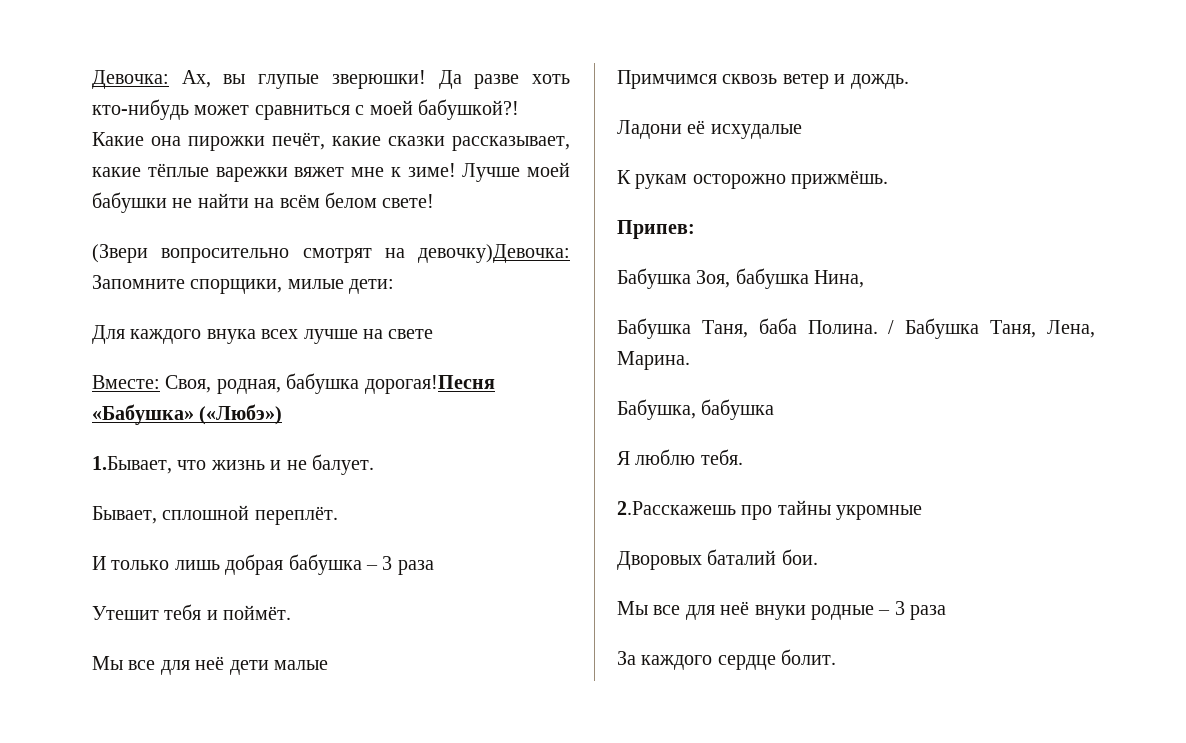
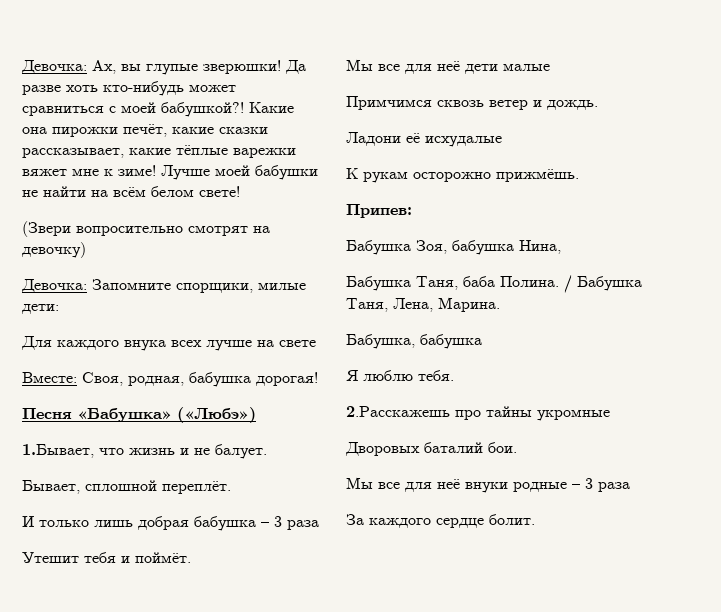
[418,244,570,263] девочку)Девочка: -> [22,242,86,258] [21,279,87,293] девочку) // Девочка:
[364,375,495,394] дорогая!Песня -> [256,372,318,386] [22,408,72,419] дорогая! // Песня

